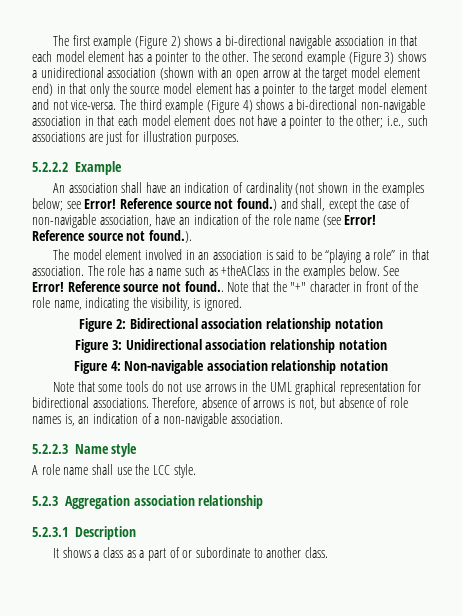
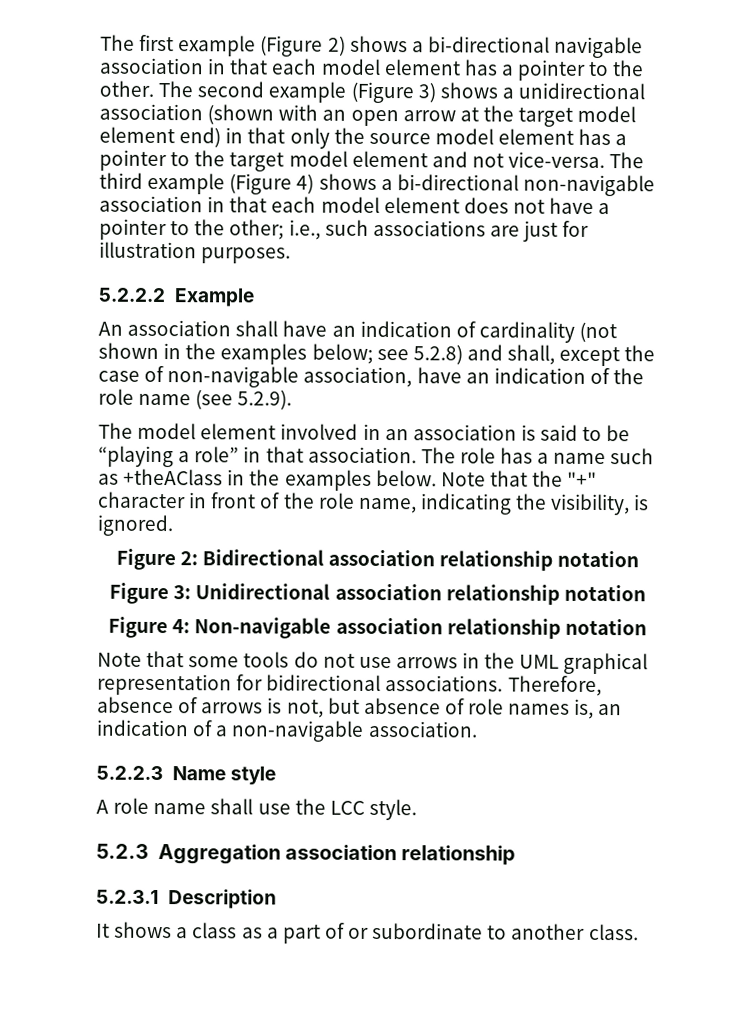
[84,198,277,211] Error! Reference source not found.) -> [412,344,463,365] 5.2.8)
[344,215,377,225] [32,230,192,243] Error! Reference source not found.). -> [237,389,293,410] 5.2.9).
[383,266,400,276] [32,281,224,292] See Error! Reference source not found.. -> (437, 478) none

